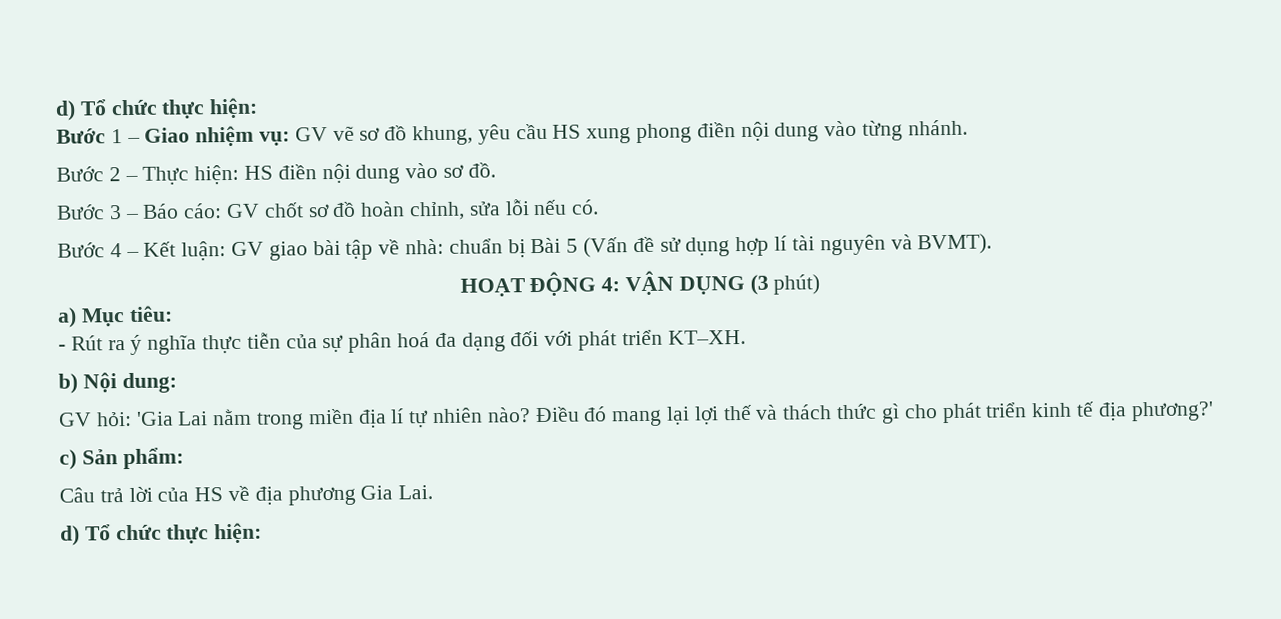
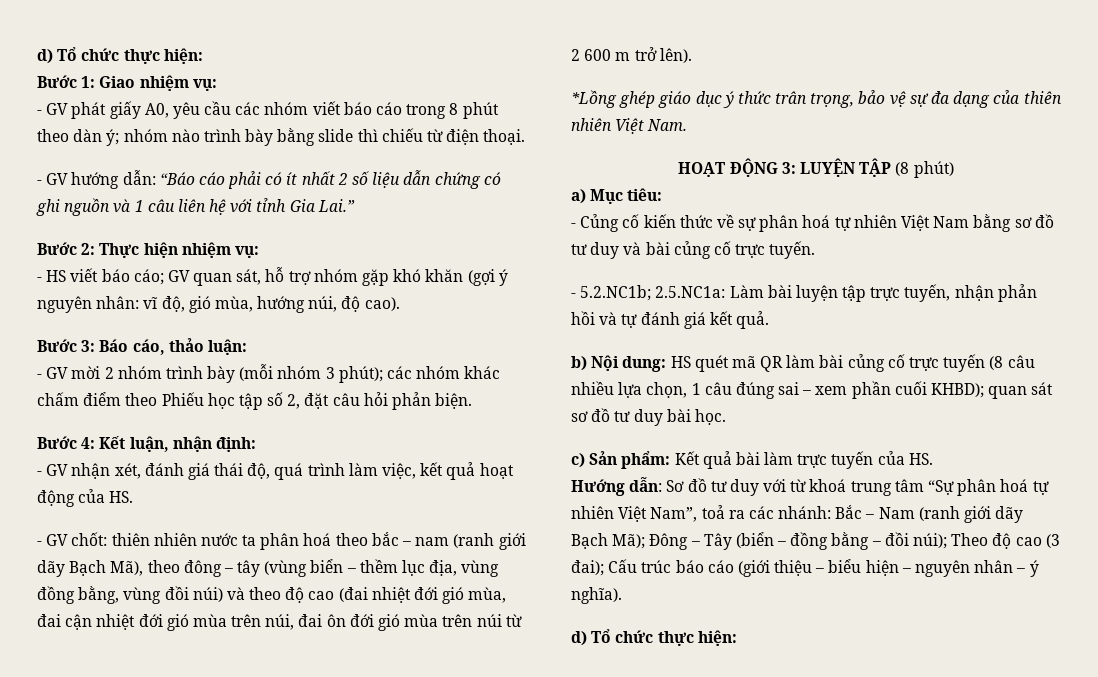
[110,129,140,144] 1 – -> [81,76,96,88] 1:
[294,119,968,146] [56,162,496,185] [56,199,600,221] [57,233,993,261] [459,270,769,297] GV vẽ sơ đồ khung, yêu cầu HS xung phong điền nội dung vào từng nhánh. // Bước 2 – Thực hiện: HS điền nội dung vào sơ đồ. // Bước 3 – Báo cáo: GV chốt sơ đồ hoàn chỉnh, sửa lỗi nếu có. // Bước 4 – Kết luận: GV giao bài tập về nhà: chuẩn bị Bài 5 (Vấn đề sử dụng hợp lí tài nguyên và BVMT). // HOẠT ĐỘNG 4: VẬN DỤNG (3 -> [37,101,499,119] [37,128,526,146] [37,170,501,189] [36,198,355,216] [37,242,259,258] [37,267,508,286] [37,296,400,313] [37,338,247,355] [37,364,501,383] [37,392,473,410] [37,436,256,452] [37,462,514,480] [37,489,134,507] [37,532,526,550] [37,559,500,577] [37,586,507,604] [37,614,522,631] [571,47,692,63] [571,90,1062,108] [571,118,688,134] [678,158,910,177] // - GV phát giấy A0, yêu cầu các nhóm viết báo cáo trong 8 phút theo dàn ý; nhóm nào trình bày bằng slide thì chiếu từ điện thoại. // - GV hướng dẫn: “Báo cáo phải có ít nhất 2 số liệu dẫn chứng có ghi nguồn và 1 câu liên hệ với tỉnh Gia Lai.” // Bước 2: Thực hiện nhiệm vụ: // - HS viết báo cáo; GV quan sát, hỗ trợ nhóm gặp khó khăn (gợi ý nguyên nhân: vĩ độ, gió mùa, hướng núi, độ cao). // Bước 3: Báo cáo, thảo luận: // - GV mời 2 nhóm trình bày (mỗi nhóm 3 phút); các nhóm khác chấm điểm theo Phiếu học tập số 2, đặt câu hỏi phản biện. // Bước 4: Kết luận, nhận định: // - GV nhận xét, đánh giá thái độ, quá trình làm việc, kết quả hoạt động của HS. // - GV chốt: thiên nhiên nước ta phân hoá theo bắc – nam (ranh giới dãy Bạch Mã), theo đông – tây (vùng biển – thềm lục địa, vùng đồng bằng, vùng đồi núi) và theo độ cao (đai nhiệt đới gió mùa, đai cận nhiệt đới gió mùa trên núi, đai ôn đới gió mùa trên núi từ 2 600 m trở lên). // *Lồng ghép giáo dục ý thức trân trọng, bảo vệ sự đa dạng của thiên nhiên Việt Nam. // HOẠT ĐỘNG 3: LUYỆN TẬP (8
[70,329,746,355] [58,372,177,394] [58,401,1214,430] [59,447,184,470] [59,485,434,506] Rút ra ý nghĩa thực tiễn của sự phân hoá đa dạng đối với phát triển KT–XH. // b) Nội dung: // GV hỏi: 'Gia Lai nằm trong miền địa lí tự nhiên nào? Điều đó mang lại lợi thế và thách thức gì cho phát triển kinh tế địa phương?' // c) Sản phẩm: // Câu trả lời của HS về địa phương Gia Lai. -> [580,214,1054,232] [571,241,816,259] [571,284,1037,302] [571,311,770,329] [571,354,1035,372] [571,381,1054,399] [571,408,726,426] [571,451,933,469] [571,477,1049,496] [571,505,1024,523] [571,532,1060,550] [571,559,1039,577] [571,587,622,604] Củng cố kiến thức về sự phân hoá tự nhiên Việt Nam bằng sơ đồ tư duy và bài củng cố trực tuyến. // - 5.2.NC1b; 2.5.NC1a: Làm bài luyện tập trực tuyến, nhận phản hồi và tự đánh giá kết quả. // b) Nội dung: HS quét mã QR làm bài củng cố trực tuyến (8 câu nhiều lựa chọn, 1 câu đúng sai – xem phần cuối KHBD); quan sát sơ đồ tư duy bài học. // c) Sản phẩm: Kết quả bài làm trực tuyến của HS. // Hướng dẫn: Sơ đồ tư duy với từ khoá trung tâm “Sự phân hoá tự nhiên Việt Nam”, toả ra các nhánh: Bắc – Nam (ranh giới dãy Bạch Mã); Đông – Tây (biển – đồng bằng – đồi núi); Theo độ cao (3 đai); Cấu trúc báo cáo (giới thiệu – biểu hiện – nguyên nhân – ý nghĩa).

